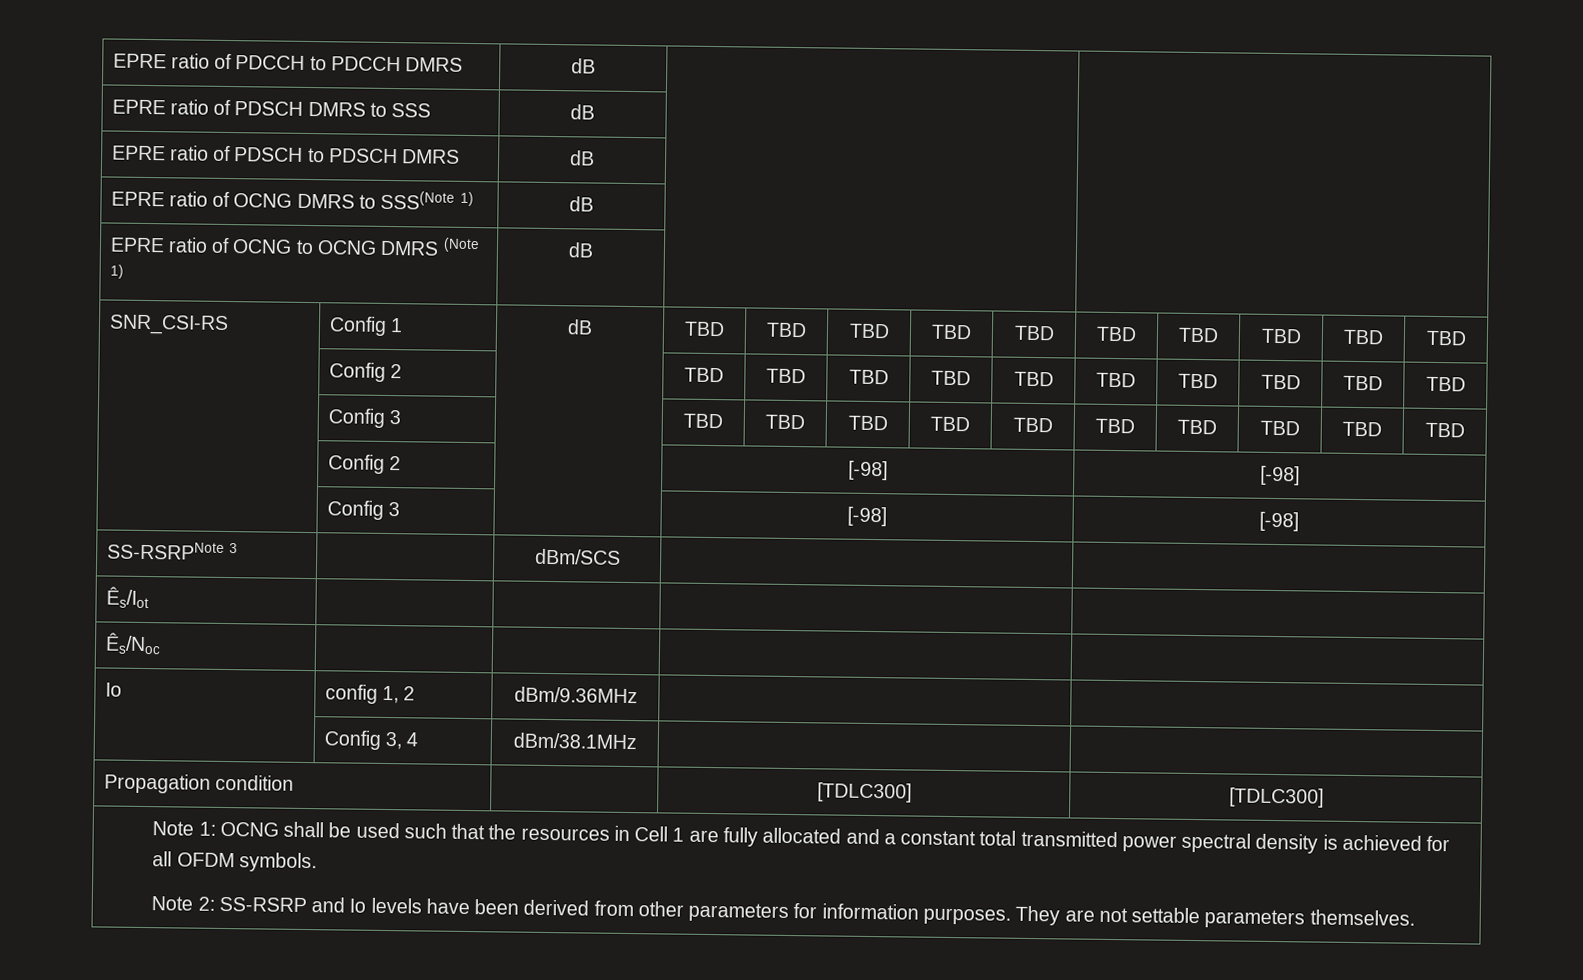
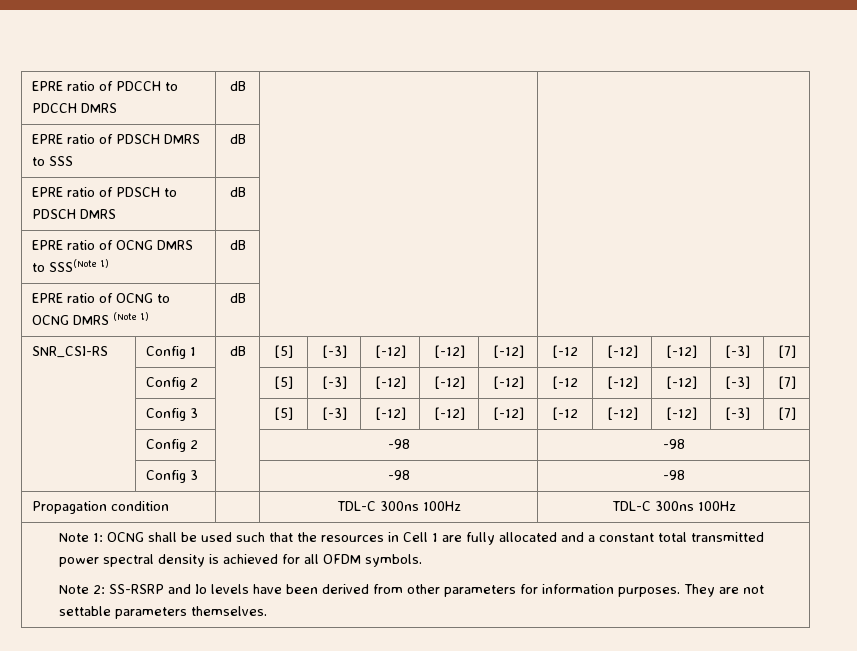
[684,321,725,337] [766,322,807,338] [848,323,890,339] [931,324,972,340] [1013,325,1055,341] [1096,326,1137,342] [1178,327,1219,343] [1260,328,1302,344] [1343,329,1384,345] [1425,330,1467,346] [328,362,402,382] [684,367,724,383] [766,368,806,384] [848,369,889,385] [931,370,971,386] [1013,371,1054,387] [1096,372,1136,388] [1178,373,1218,389] [1260,374,1301,390] [1343,375,1383,391] [1425,376,1466,392] [327,408,401,428] [683,413,723,429] [765,414,805,430] [847,415,888,431] [930,416,970,432] [1012,417,1053,433] [1095,418,1135,434] [1177,419,1217,435] [1259,420,1300,436] [1342,421,1382,437] [1424,422,1465,438] [327,454,401,474] [848,460,888,481] [1260,465,1300,486] [326,500,400,520] [847,506,887,527] [1259,511,1299,532] [106,541,238,560] [534,548,621,565] [105,586,149,609] [104,632,161,655] [104,682,122,697] [324,684,416,704] [513,686,638,704] [323,730,419,750] [512,732,637,750] [103,773,294,794] [816,782,912,803] [1228,787,1324,808] TBD | TBD | TBD | TBD | TBD | TBD | TBD | TBD | TBD | TBD // | Config 2 | | TBD | TBD | TBD | TBD | TBD | TBD | TBD | TBD | TBD | TBD // | Config 3 | | TBD | TBD | TBD | TBD | TBD | TBD | TBD | TBD | TBD | TBD // | Config 2 | | [-98] | [-98] // | Config 3 | | [-98] | [-98] // SS-RSRPNote 3 | | dBm/SCS | | // Ês/Iot | | | | // Ês/Noc | | | | // Io | config 1, 2 | dBm/9.36MHz | | // | Config 3, 4 | dBm/38.1MHz | | // Propagation condition | | [TDLC300] | [TDLC300] -> [274,345,293,358] [321,345,347,358] [374,345,406,358] [433,345,465,358] [492,345,524,358] [552,345,578,358] [606,345,638,358] [665,345,697,358] [724,345,750,358] [777,345,796,358] [146,377,199,390] [274,376,293,389] [321,376,347,389] [374,376,406,389] [433,376,465,389] [492,376,524,389] [552,376,578,389] [606,376,638,389] [665,376,697,389] [724,376,750,389] [777,376,796,389] [146,408,199,421] [274,407,293,420] [321,407,347,420] [374,407,406,420] [433,407,465,420] [492,407,524,420] [552,407,578,420] [606,407,638,420] [665,407,697,420] [724,407,750,420] [777,407,796,420] [146,439,199,452] [387,439,410,449] [662,439,685,449] [146,470,199,483] [387,470,410,480] [662,470,685,480] [32,501,170,514] [336,501,461,511] [611,501,736,511] [5] | [-3] | [-12] | [-12] | [-12] | [-12 | [-12] | [-12] | [-3] | [7] // | Config 2 | | [5] | [-3] | [-12] | [-12] | [-12] | [-12 | [-12] | [-12] | [-3] | [7] // | Config 3 | | [5] | [-3] | [-12] | [-12] | [-12] | [-12 | [-12] | [-12] | [-3] | [7] // | Config 2 | | -98 | -98 // | Config 3 | | -98 | -98 // Propagation condition | | TDL-C 300ns 100Hz | TDL-C 300ns 100Hz

